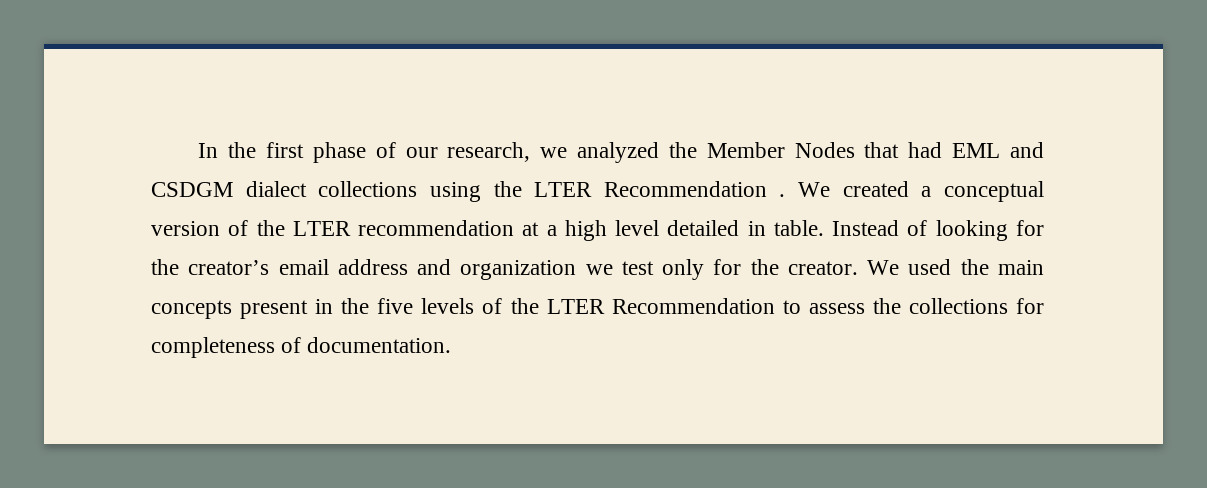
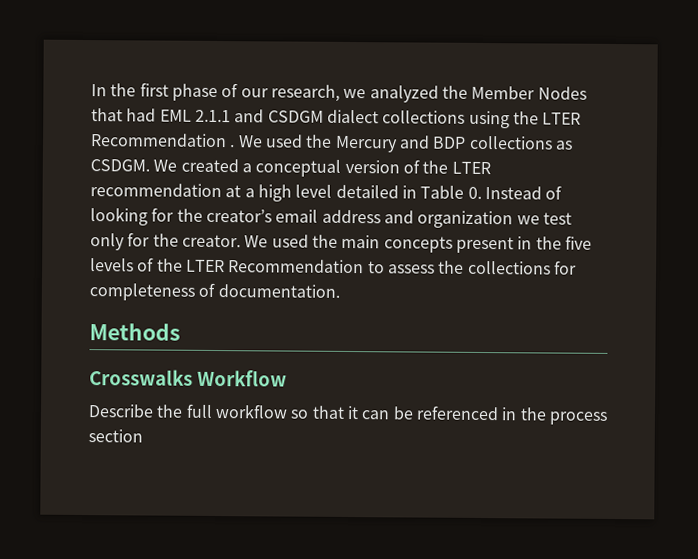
(1001, 150) none -> [194,109,231,123] 2.1.1
(831, 189) none -> [264,134,573,153] [90,159,178,172] used the Mercury and BDP collections as CSDGM. We
[773,220,824,236] table. -> [420,185,482,199] Table 0.
(452, 345) none -> [89,323,181,341] [89,369,287,387] [88,403,608,425] [88,429,143,443] // Methods // Crosswalks Workflow // Describe the full workflow so that it can be referenced in the process section

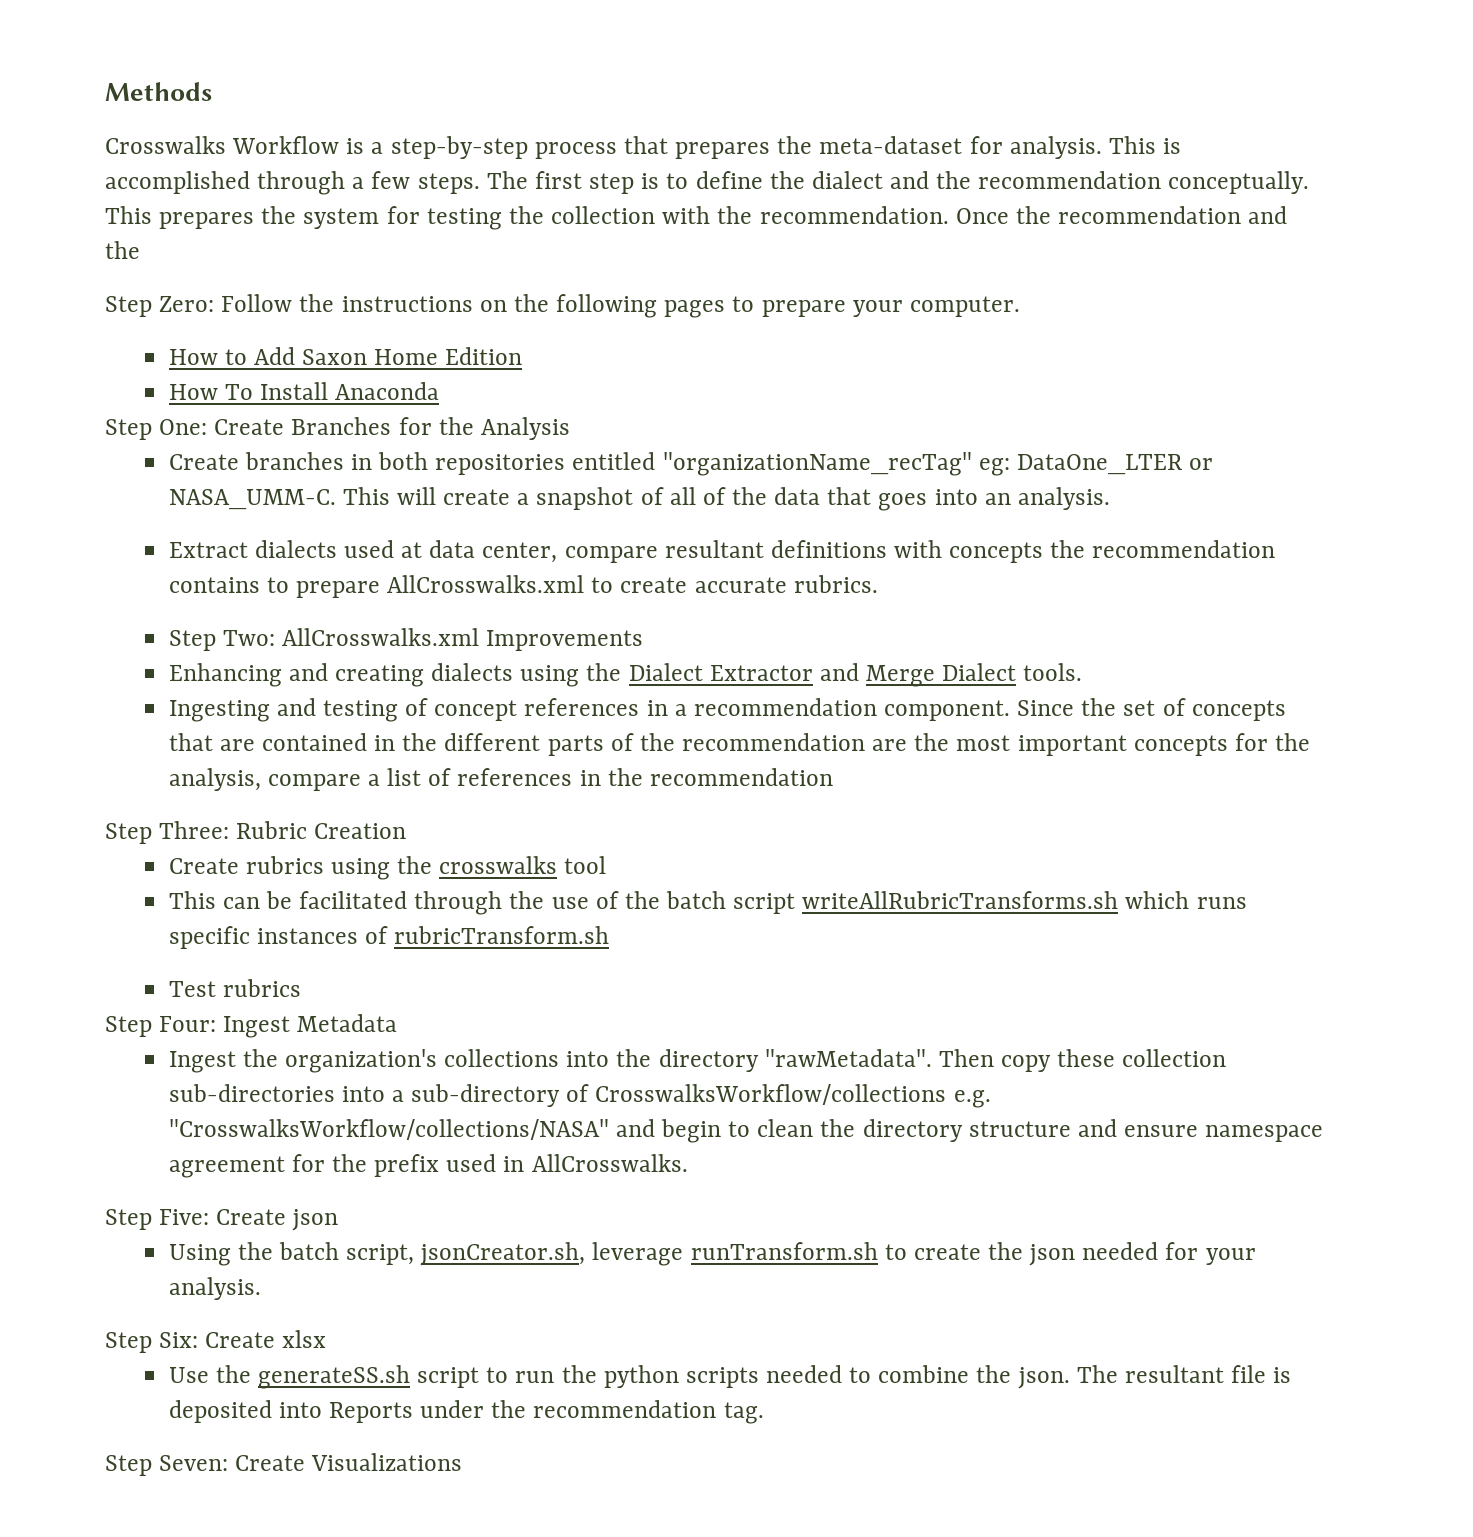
[91,82,587,103] [91,108,582,129] [90,133,573,153] [90,158,491,177] [90,183,563,202] [90,207,572,229] [90,232,592,254] [90,257,577,275] [89,282,340,301] [89,323,181,341] [89,369,287,387] [88,403,608,425] [88,429,143,443] In the first phase of our research, we analyzed the Member Nodes that had EML 2.1.1 and CSDGM dialect collections using the LTER Recommendation . We used the Mercury and BDP collections as CSDGM. We created a conceptual version of the LTER recommendation at a high level detailed in Table 0. Instead of looking for the creator’s email address and organization we test only for the creator. We used the main concepts present in the five levels of the LTER Recommendation to assess the collections for completeness of documentation. // Methods // Crosswalks Workflow // Describe the full workflow so that it can be referenced in the process section -> [105,82,212,101] [105,136,1182,159] [105,171,1310,195] [105,206,1288,230] [105,241,140,259] [105,294,1020,318] [168,347,523,365] [168,382,440,400] [105,417,570,440] [168,452,1214,476] [168,487,1110,511] [168,540,1276,563] [168,575,878,598] [168,628,644,651] [168,663,1083,687] [168,698,1286,722] [168,733,1311,756] [168,768,833,791] [105,821,407,844] [168,856,607,880] [168,891,1247,915] [168,926,610,949] [168,979,301,997] [105,1014,398,1038] [168,1049,1227,1073] [168,1084,991,1108] [168,1119,1324,1143] [168,1154,688,1178] [105,1209,339,1231] [168,1242,1256,1266] [168,1277,261,1300] [105,1330,327,1353] [168,1365,1292,1389] [168,1400,764,1424] [105,1453,463,1476] Methods // Crosswalks Workflow is a step-by-step process that prepares the meta-dataset for analysis. This is accomplished through a few steps. The first step is to define the dialect and the recommendation conceptually. This prepares the system for testing the collection with the recommendation. Once the recommendation and the // Step Zero: Follow the instructions on the following pages to prepare your computer. // How to Add Saxon Home Edition // How To Install Anaconda // Step One: Create Branches for the Analysis // Create branches in both repositories entitled "organizationName_recTag" eg: DataOne_LTER or NASA_UMM-C. This will create a snapshot of all of the data that goes into an analysis. // Extract dialects used at data center, compare resultant definitions with concepts the recommendation contains to prepare AllCrosswalks.xml to create accurate rubrics. // Step Two: AllCrosswalks.xml Improvements // Enhancing and creating dialects using the Dialect Extractor and Merge Dialect tools. // Ingesting and testing of concept references in a recommendation component. Since the set of concepts that are contained in the different parts of the recommendation are the most important concepts for the analysis, compare a list of references in the recommendation // Step Three: Rubric Creation // Create rubrics using the crosswalks tool // This can be facilitated through the use of the batch script writeAllRubricTransforms.sh which runs specific instances of rubricTransform.sh // Test rubrics // Step Four: Ingest Metadata // Ingest the organization's collections into the directory "rawMetadata". Then copy these collection sub-directories into a sub-directory of CrosswalksWorkflow/collections e.g. "CrosswalksWorkflow/collections/NASA" and begin to clean the directory structure and ensure namespace agreement for the prefix used in AllCrosswalks. // Step Five: Create json // Using the batch script, jsonCreator.sh, leverage runTransform.sh to create the json needed for your analysis. // Step Six: Create xlsx // Use the generateSS.sh script to run the python scripts needed to combine the json. The resultant file is deposited into Reports under the recommendation tag. // Step Seven: Create Visualizations

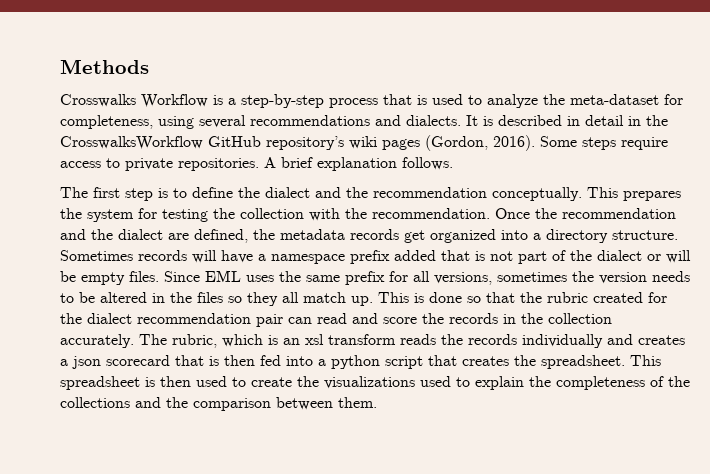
[675,136,1182,159] [105,171,480,195] prepares the meta-dataset for analysis. This is accomplished through a few steps. -> [417,94,683,108] [60,115,668,129] [60,135,668,151] [60,157,453,171] is used to analyze the meta-dataset for completeness, using several recommendations and dialects. It is described in detail in the CrosswalksWorkflow GitHub repository’s wiki pages (Gordon, 2016). Some steps require access to private repositories. A brief explanation follows. //
[105,294,1020,318] [168,347,523,365] [168,382,440,400] [105,417,570,440] [168,452,1214,476] [168,487,1110,511] [168,540,1276,563] [168,575,878,598] [168,628,644,651] [168,663,1083,687] [168,698,1286,722] [168,733,1311,756] [168,768,833,791] [105,821,407,844] [168,856,607,880] [168,891,1247,915] [168,926,610,949] [168,979,301,997] [105,1014,398,1038] [168,1049,1227,1073] [168,1084,991,1108] [168,1119,1324,1143] [168,1154,688,1178] [105,1209,339,1231] [168,1242,1256,1266] [168,1277,261,1300] [105,1330,327,1353] [168,1365,1292,1389] [168,1400,764,1424] [105,1453,463,1476] // Step Zero: Follow the instructions on the following pages to prepare your computer. // How to Add Saxon Home Edition // How To Install Anaconda // Step One: Create Branches for the Analysis // Create branches in both repositories entitled "organizationName_recTag" eg: DataOne_LTER or NASA_UMM-C. This will create a snapshot of all of the data that goes into an analysis. // Extract dialects used at data center, compare resultant definitions with concepts the recommendation contains to prepare AllCrosswalks.xml to create accurate rubrics. // Step Two: AllCrosswalks.xml Improvements // Enhancing and creating dialects using the Dialect Extractor and Merge Dialect tools. // Ingesting and testing of concept references in a recommendation component. Since the set of concepts that are contained in the different parts of the recommendation are the most important concepts for the analysis, compare a list of references in the recommendation // Step Three: Rubric Creation // Create rubrics using the crosswalks tool // This can be facilitated through the use of the batch script writeAllRubricTransforms.sh which runs specific instances of rubricTransform.sh // Test rubrics // Step Four: Ingest Metadata // Ingest the organization's collections into the directory "rawMetadata". Then copy these collection sub-directories into a sub-directory of CrosswalksWorkflow/collections e.g. "CrosswalksWorkflow/collections/NASA" and begin to clean the directory structure and ensure namespace agreement for the prefix used in AllCrosswalks. // Step Five: Create json // Using the batch script, jsonCreator.sh, leverage runTransform.sh to create the json needed for your analysis. // Step Six: Create xlsx // Use the generateSS.sh script to run the python scripts needed to combine the json. The resultant file is deposited into Reports under the recommendation tag. // Step Seven: Create Visualizations -> [118,229,678,243] [60,250,691,264] [60,270,690,285] [60,292,667,306] [60,313,612,327] [60,334,685,348] [60,355,661,369] [60,376,690,390] [60,397,377,411] dialect are defined, the metadata records get organized into a directory structure. Sometimes records will have a namespace prefix added that is not part of the dialect or will be empty files. Since EML uses the same prefix for all versions, sometimes the version needs to be altered in the files so they all match up. This is done so that the rubric created for the dialect recommendation pair can read and score the records in the collection accurately. The rubric, which is an xsl transform reads the records individually and creates a json scorecard that is then fed into a python script that creates the spreadsheet. This spreadsheet is then used to create the visualizations used to explain the completeness of the collections and the comparison between them.

